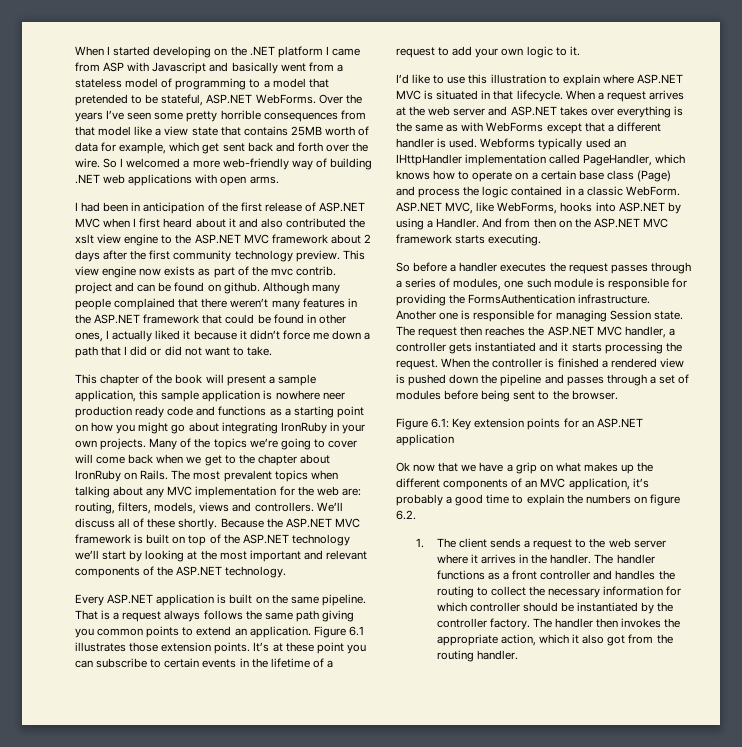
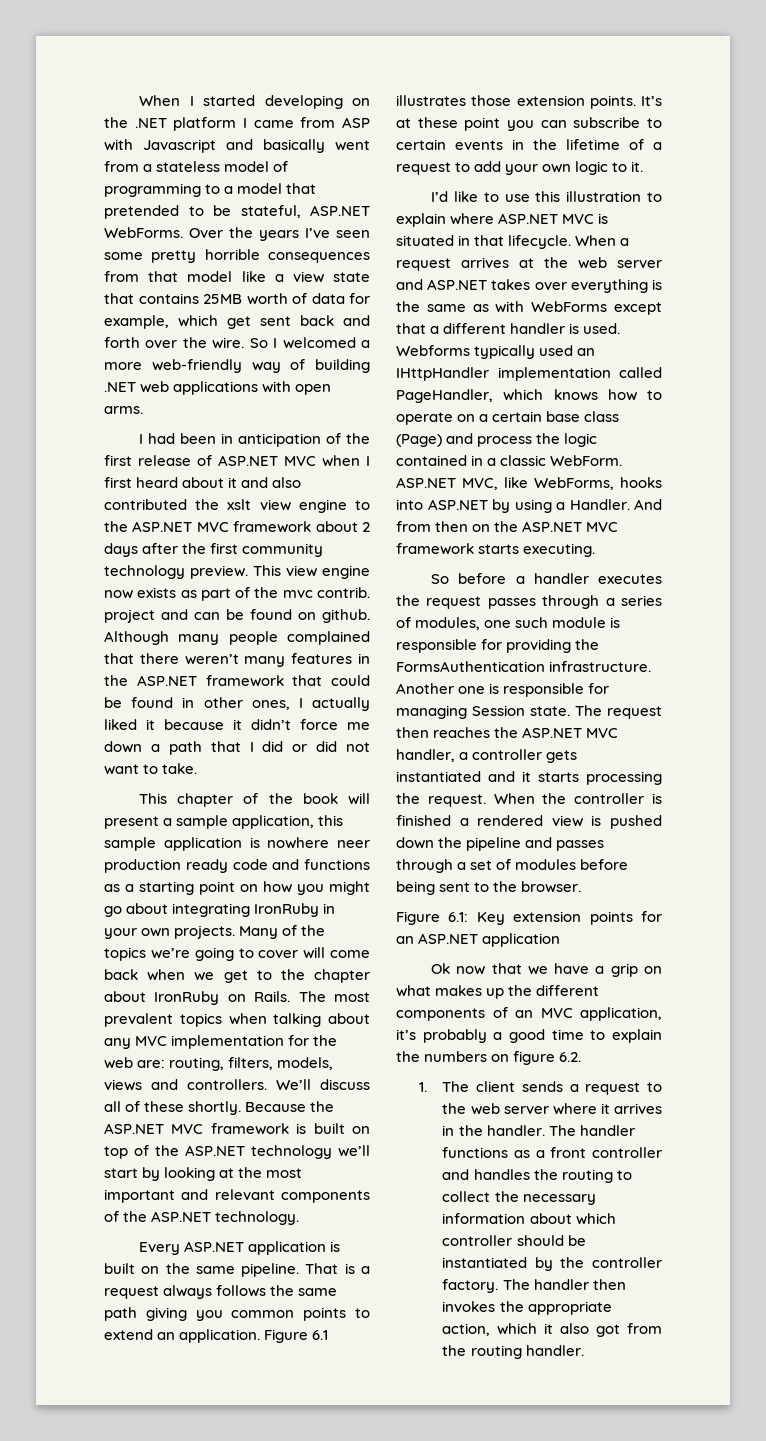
[666,586,682,596] for -> [529,1213,572,1224] about

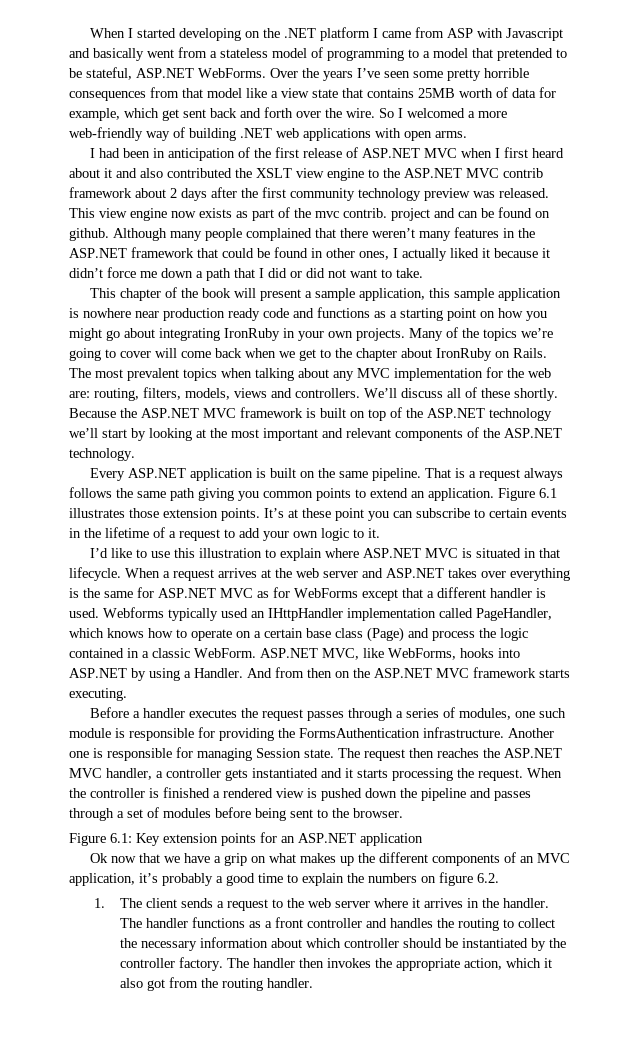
[227,499,252,510] xslt -> [256,168,292,178] XSLT
(229, 527) none -> [503,168,543,178] contrib
[190,565,248,579] preview. -> [424,188,549,201] preview was released.
[337,840,370,848] neer -> [135,311,159,318] near
[472,301,525,313] as with -> [137,587,290,598] for ASP.NET MVC as for
[431,573,507,584] So before -> [90,707,130,718] Before

